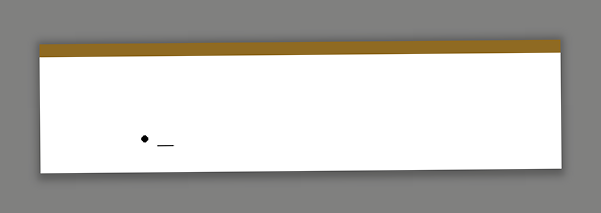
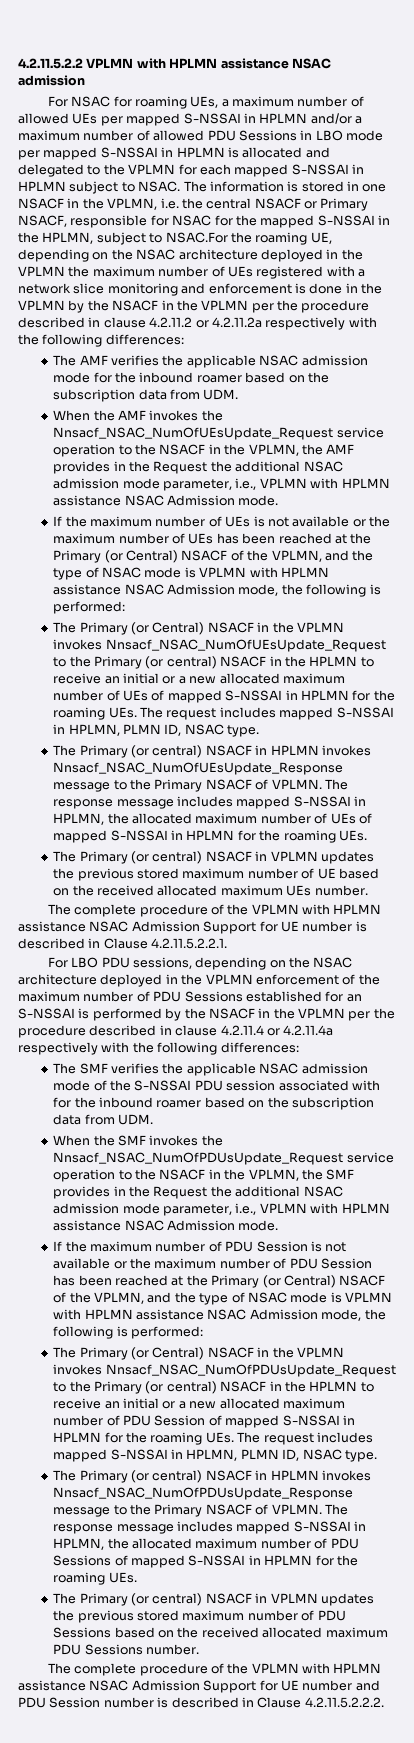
[156,143,176,147] __ -> [18,58,331,69] [18,75,85,86] [47,96,364,109] [18,113,362,126] [18,130,383,141] [18,147,330,160] [18,164,364,177] [18,181,387,194] [18,198,369,211] [18,215,390,228] [18,232,332,245] [18,249,363,262] [18,266,365,279] [18,283,382,296] [18,300,370,313] [18,317,377,330] [18,334,184,347] [53,355,368,368] [53,372,329,383] [53,389,239,402] [53,410,223,421] [53,427,384,440] [53,444,355,457] [53,461,343,474] [53,478,390,491] [53,495,279,506] [53,516,391,527] [53,533,372,544] [53,550,374,563] [53,567,329,580] [53,584,381,597] [53,601,126,614] [53,622,344,635] [53,639,386,652] [53,656,374,669] [53,673,345,684] [53,690,395,703] [53,707,394,720] [53,724,260,737] [53,745,371,758] [53,762,344,775] [53,779,348,792] [53,796,367,809] [53,813,372,825] [53,830,367,843] [53,851,374,864] [53,868,379,881] [53,885,368,896] [47,904,382,917] [18,921,367,934] [18,938,228,949] [47,957,353,970] [18,974,380,987] [18,991,362,1002] [18,1008,395,1021] [18,1025,334,1038] [18,1042,299,1055] [53,1063,368,1076] [53,1080,380,1091] [53,1097,374,1110] [53,1114,154,1125] [53,1135,223,1146] [53,1152,394,1165] [53,1169,355,1182] [53,1186,343,1199] [53,1203,390,1216] [53,1220,279,1231] [53,1241,347,1252] [53,1258,372,1269] [53,1275,386,1288] [53,1292,393,1305] [53,1309,386,1321] [53,1326,204,1339] [53,1347,344,1360] [53,1364,396,1377] [53,1381,374,1394] [53,1398,345,1409] [53,1415,355,1428] [53,1432,373,1445] [53,1449,377,1462] [53,1470,371,1483] [53,1487,354,1500] [53,1504,348,1517] [53,1521,367,1534] [53,1538,359,1550] [53,1555,358,1568] [53,1572,137,1585] [53,1593,374,1606] [53,1610,346,1623] [53,1627,388,1638] [53,1644,200,1655] [47,1663,382,1676] [18,1680,380,1693] [18,1697,384,1708] 4.2.11.5.2.2 VPLMN with HPLMN assistance NSAC admission // For NSAC for roaming UEs, a maximum number of allowed UEs per mapped S-NSSAI in HPLMN and/or a maximum number of allowed PDU Sessions in LBO mode per mapped S-NSSAI in HPLMN is allocated and delegated to the VPLMN for each mapped S-NSSAI in HPLMN subject to NSAC. The information is stored in one NSACF in the VPLMN, i.e. the central NSACF or Primary NSACF, responsible for NSAC for the mapped S-NSSAI in the HPLMN, subject to NSAC.For the roaming UE, depending on the NSAC architecture deployed in the VPLMN the maximum number of UEs registered with a network slice monitoring and enforcement is done in the VPLMN by the NSACF in the VPLMN per the procedure described in clause 4.2.11.2 or 4.2.11.2a respectively with the following differences: // The AMF verifies the applicable NSAC admission mode for the inbound roamer based on the subscription data from UDM. // When the AMF invokes the Nnsacf_NSAC_NumOfUEsUpdate_Request service operation to the NSACF in the VPLMN, the AMF provides in the Request the additional NSAC admission mode parameter, i.e., VPLMN with HPLMN assistance NSAC Admission mode. // If the maximum number of UEs is not available or the maximum number of UEs has been reached at the Primary (or Central) NSACF of the VPLMN, and the type of NSAC mode is VPLMN with HPLMN assistance NSAC Admission mode, the following is performed: // The Primary (or Central) NSACF in the VPLMN invokes Nnsacf_NSAC_NumOfUEsUpdate_Request to the Primary (or central) NSACF in the HPLMN to receive an initial or a new allocated maximum number of UEs of mapped S-NSSAI in HPLMN for the roaming UEs. The request includes mapped S-NSSAI in HPLMN, PLMN ID, NSAC type. // The Primary (or central) NSACF in HPLMN invokes Nnsacf_NSAC_NumOfUEsUpdate_Response message to the Primary NSACF of VPLMN. The response message includes mapped S-NSSAI in HPLMN, the allocated maximum number of UEs of mapped S-NSSAI in HPLMN for the roaming UEs. // The Primary (or central) NSACF in VPLMN updates the previous stored maximum number of UE based on the received allocated maximum UEs number. // The complete procedure of the VPLMN with HPLMN assistance NSAC Admission Support for UE number is described in Clause 4.2.11.5.2.2.1. // For LBO PDU sessions, depending on the NSAC architecture deployed in the VPLMN enforcement of the maximum number of PDU Sessions established for an S-NSSAI is performed by the NSACF in the VPLMN per the procedure described in clause 4.2.11.4 or 4.2.11.4a respectively with the following differences: // The SMF verifies the applicable NSAC admission mode of the S-NSSAI PDU session associated with for the inbound roamer based on the subscription data from UDM. // When the SMF invokes the Nnsacf_NSAC_NumOfPDUsUpdate_Request service operation to the NSACF in the VPLMN, the SMF provides in the Request the additional NSAC admission mode parameter, i.e., VPLMN with HPLMN assistance NSAC Admission mode. // If the maximum number of PDU Session is not available or the maximum number of PDU Session has been reached at the Primary (or Central) NSACF of the VPLMN, and the type of NSAC mode is VPLMN with HPLMN assistance NSAC Admission mode, the following is performed: // The Primary (or Central) NSACF in the VPLMN invokes Nnsacf_NSAC_NumOfPDUsUpdate_Request to the Primary (or central) NSACF in the HPLMN to receive an initial or a new allocated maximum number of PDU Session of mapped S-NSSAI in HPLMN for the roaming UEs. The request includes mapped S-NSSAI in HPLMN, PLMN ID, NSAC type. // The Primary (or central) NSACF in HPLMN invokes Nnsacf_NSAC_NumOfPDUsUpdate_Response message to the Primary NSACF of VPLMN. The response message includes mapped S-NSSAI in HPLMN, the allocated maximum number of PDU Sessions of mapped S-NSSAI in HPLMN for the roaming UEs. // The Primary (or central) NSACF in VPLMN updates the previous stored maximum number of PDU Sessions based on the received allocated maximum PDU Sessions number. // The complete procedure of the VPLMN with HPLMN assistance NSAC Admission Support for UE number and PDU Session number is described in Clause 4.2.11.5.2.2.2.

